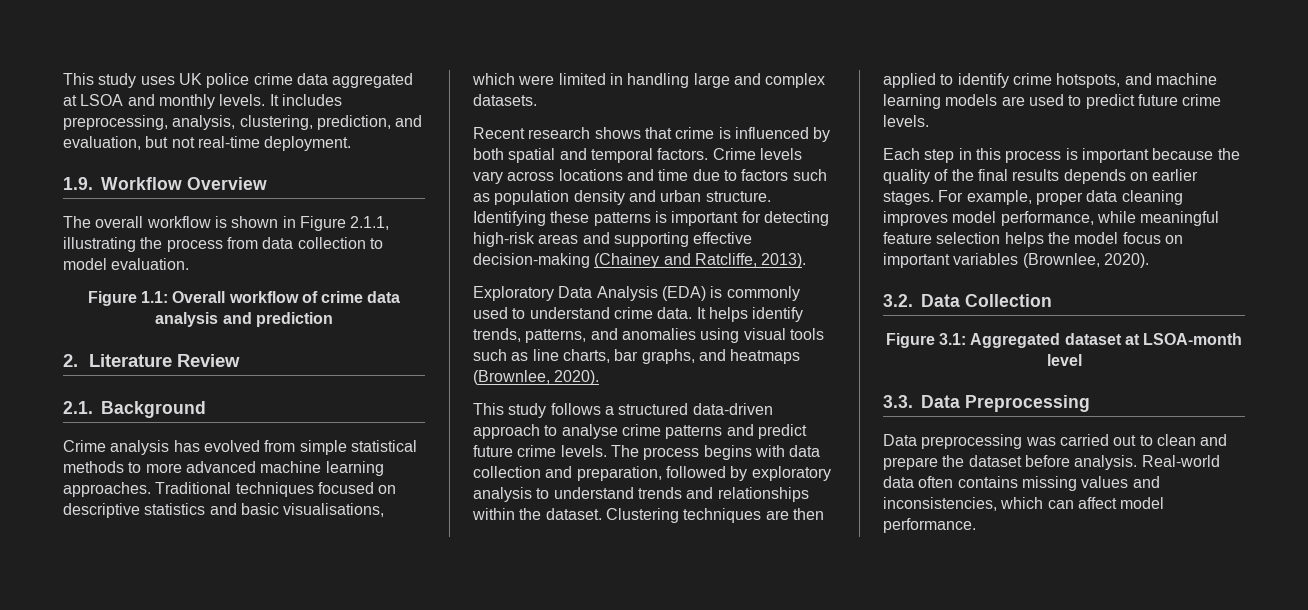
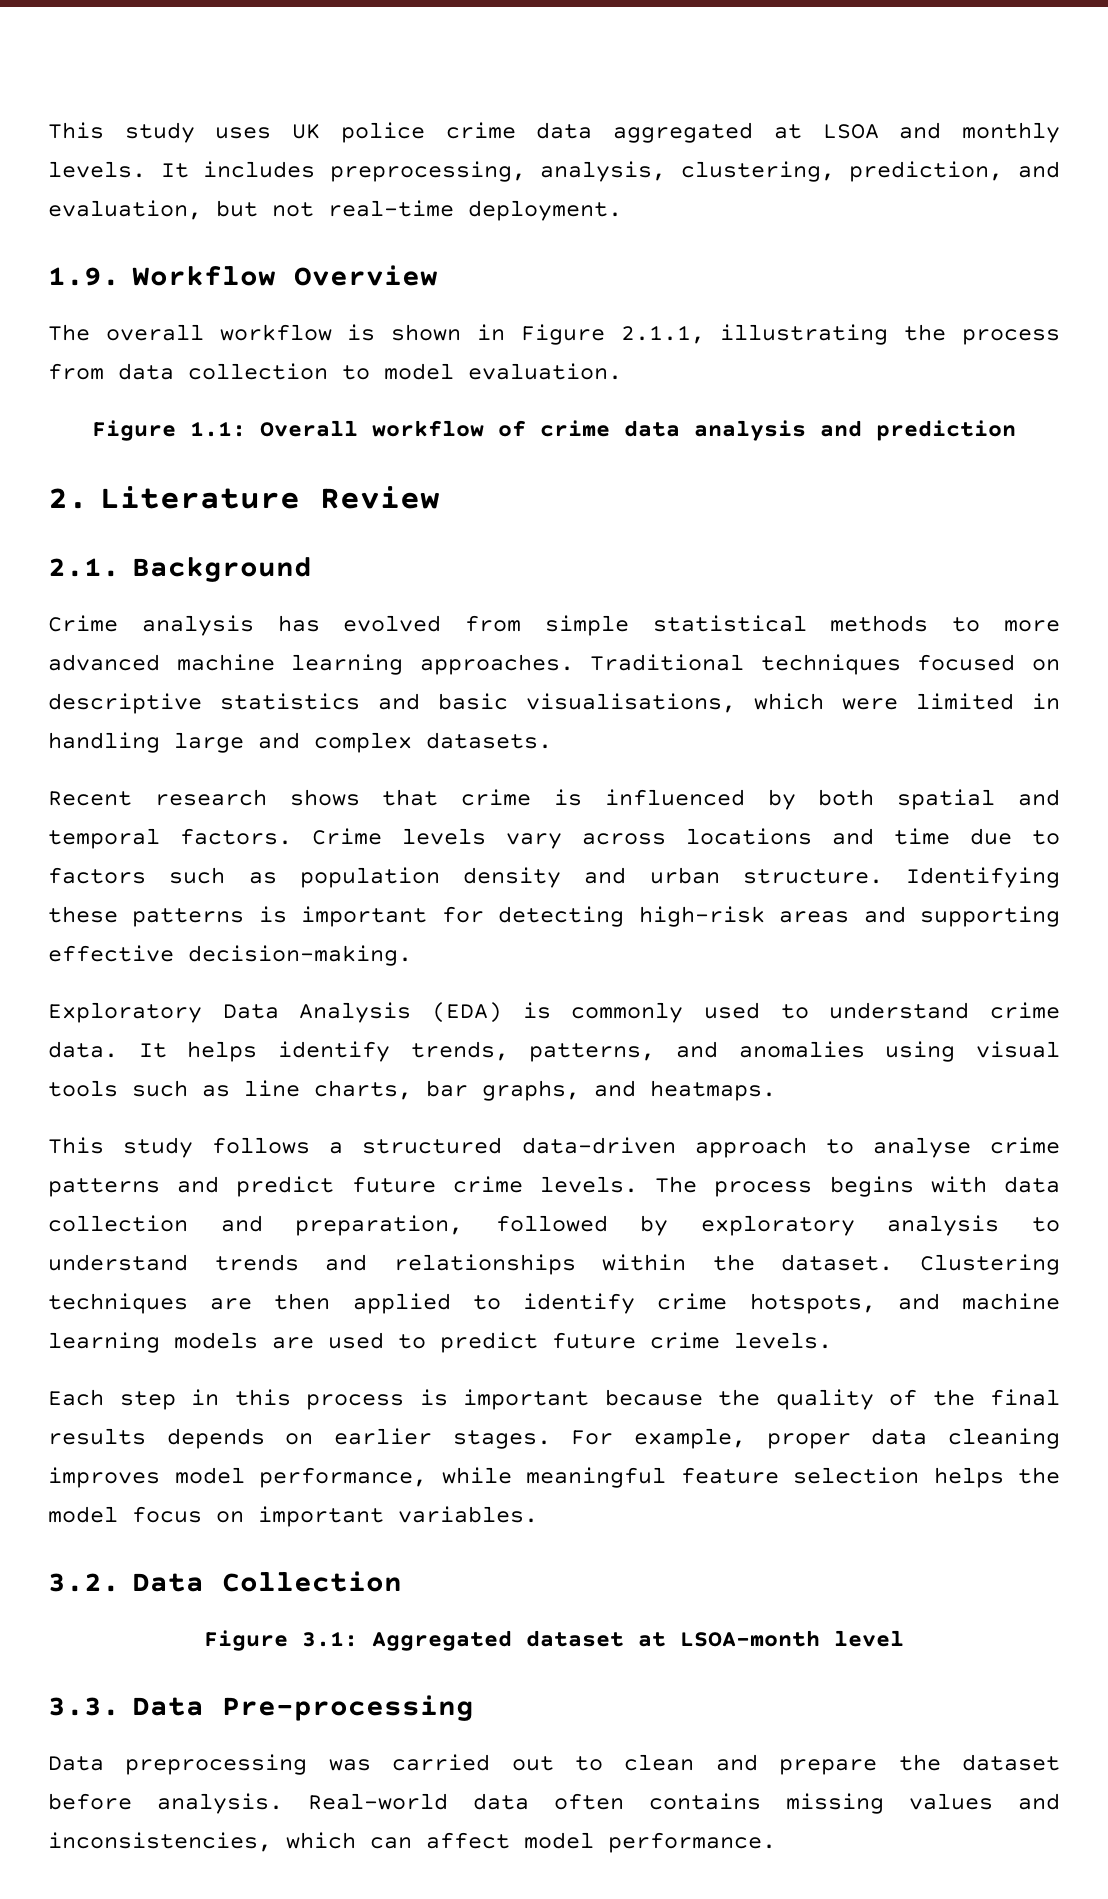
[473,253,807,268] decision-making (Chainey and Ratcliffe, 2013). -> [188,945,412,966] decision-making.
[730,349,801,364] [473,370,600,385] heatmaps (Brownlee, 2020). -> [650,1080,776,1101] heatmaps.
[953,253,1149,268] variables (Brownlee, 2020). -> [398,1506,538,1523] variables.
[965,395,1090,412] Preprocessing -> [221,1695,474,1721] Pre-processing

